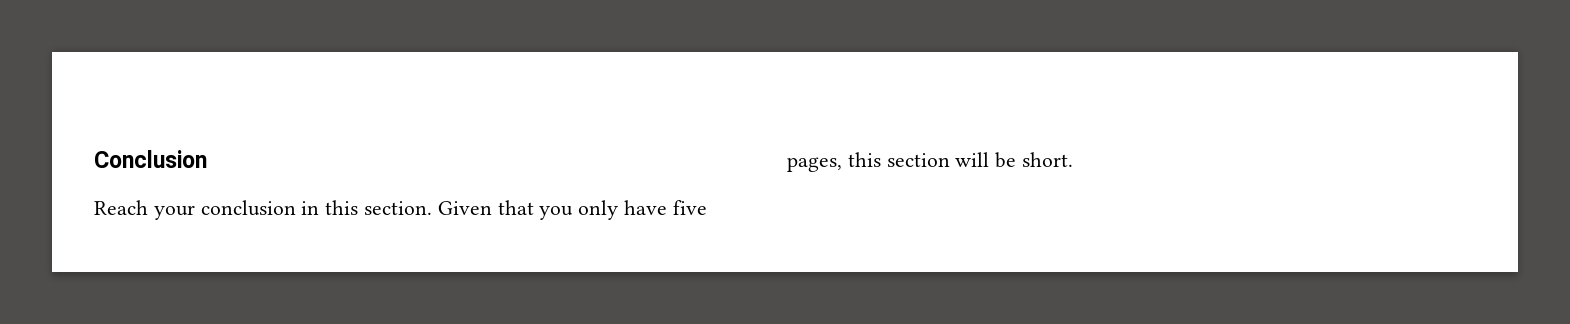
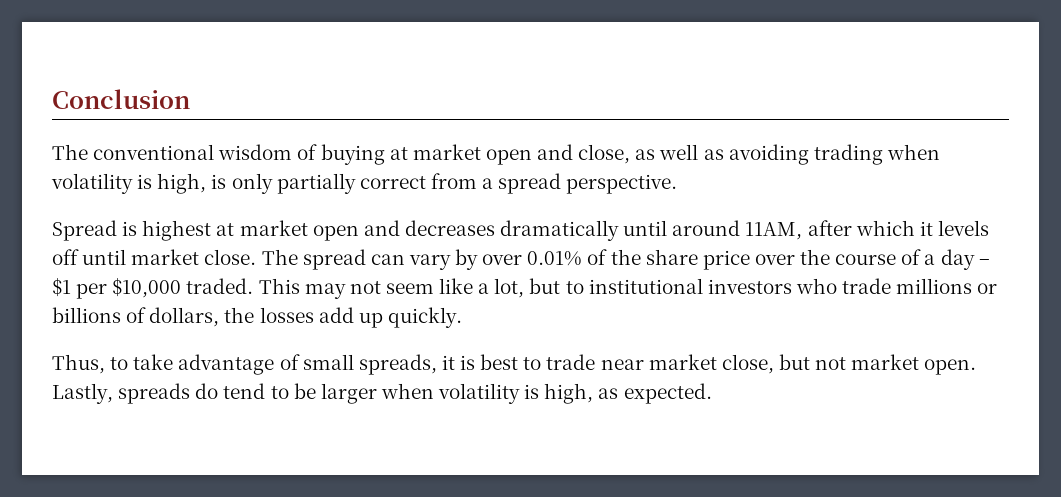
[94,200,707,220] [787,152,1074,172] Reach your conclusion in this section. Given that you only have five pages, this section will be short. -> [52,144,940,165] [51,173,678,194] [52,220,989,241] [52,249,990,270] [52,278,998,299] [52,307,462,328] [52,354,977,375] [52,383,712,404] The conventional wisdom of buying at market open and close, as well as avoiding trading when volatility is high, is only partially correct from a spread perspective. // Spread is highest at market open and decreases dramatically until around 11AM, after which it levels off until market close. The spread can vary by over 0.01% of the share price over the course of a day – $1 per $10,000 traded. This may not seem like a lot, but to institutional investors who trade millions or billions of dollars, the losses add up quickly. // Thus, to take advantage of small spreads, it is best to trade near market close, but not market open. Lastly, spreads do tend to be larger when volatility is high, as expected.

